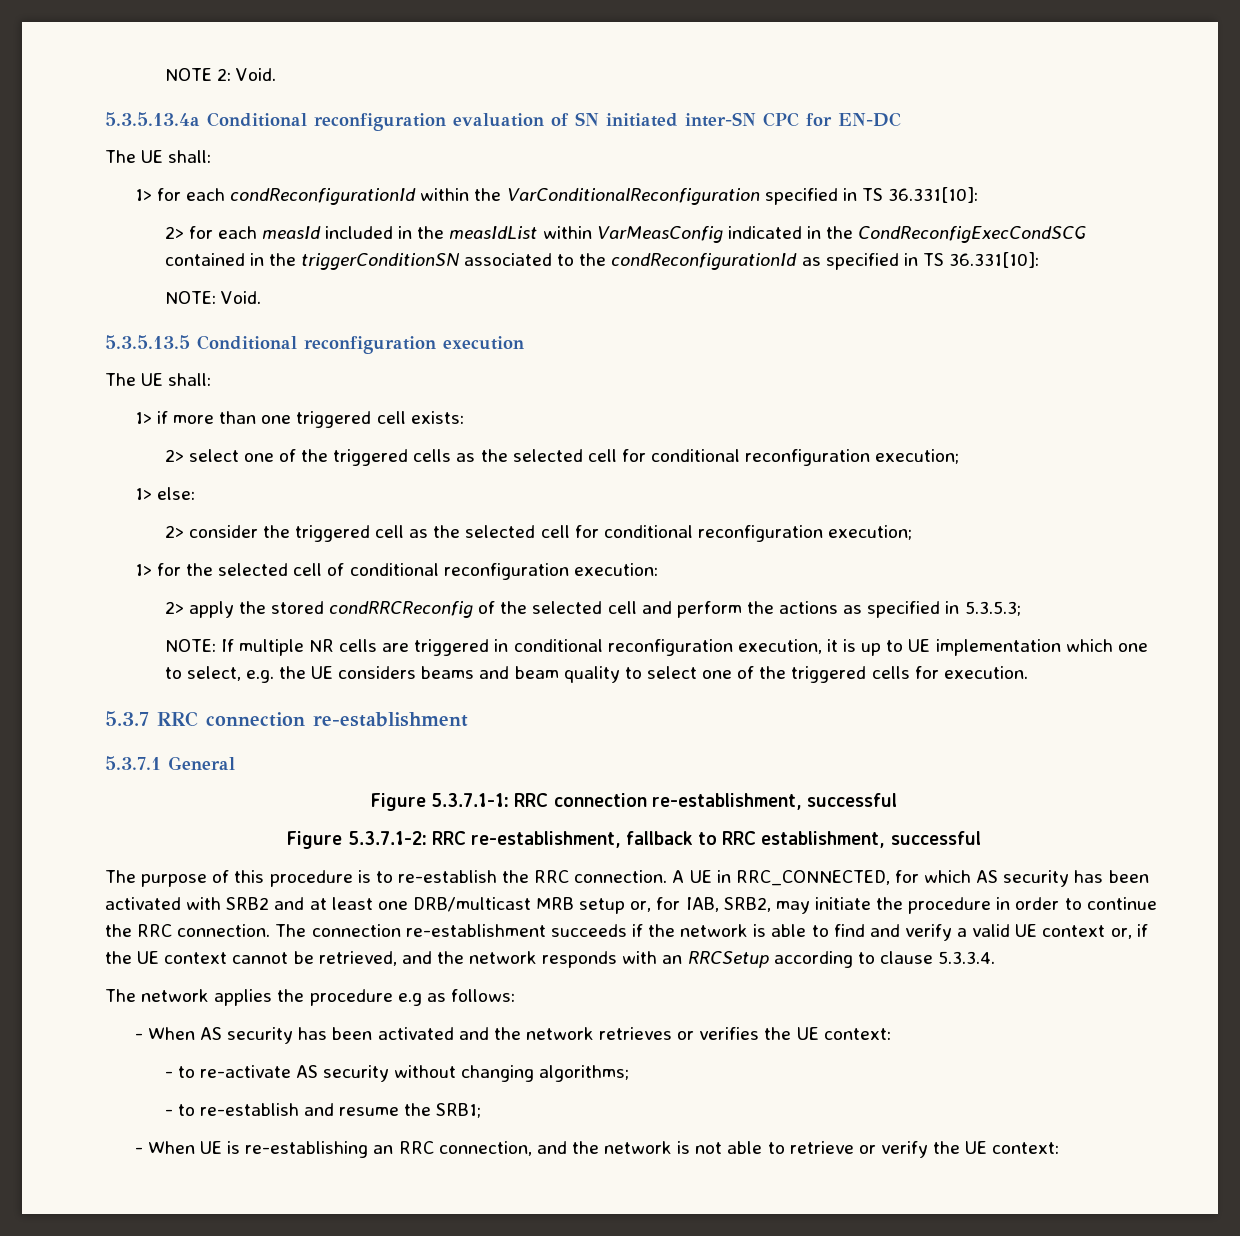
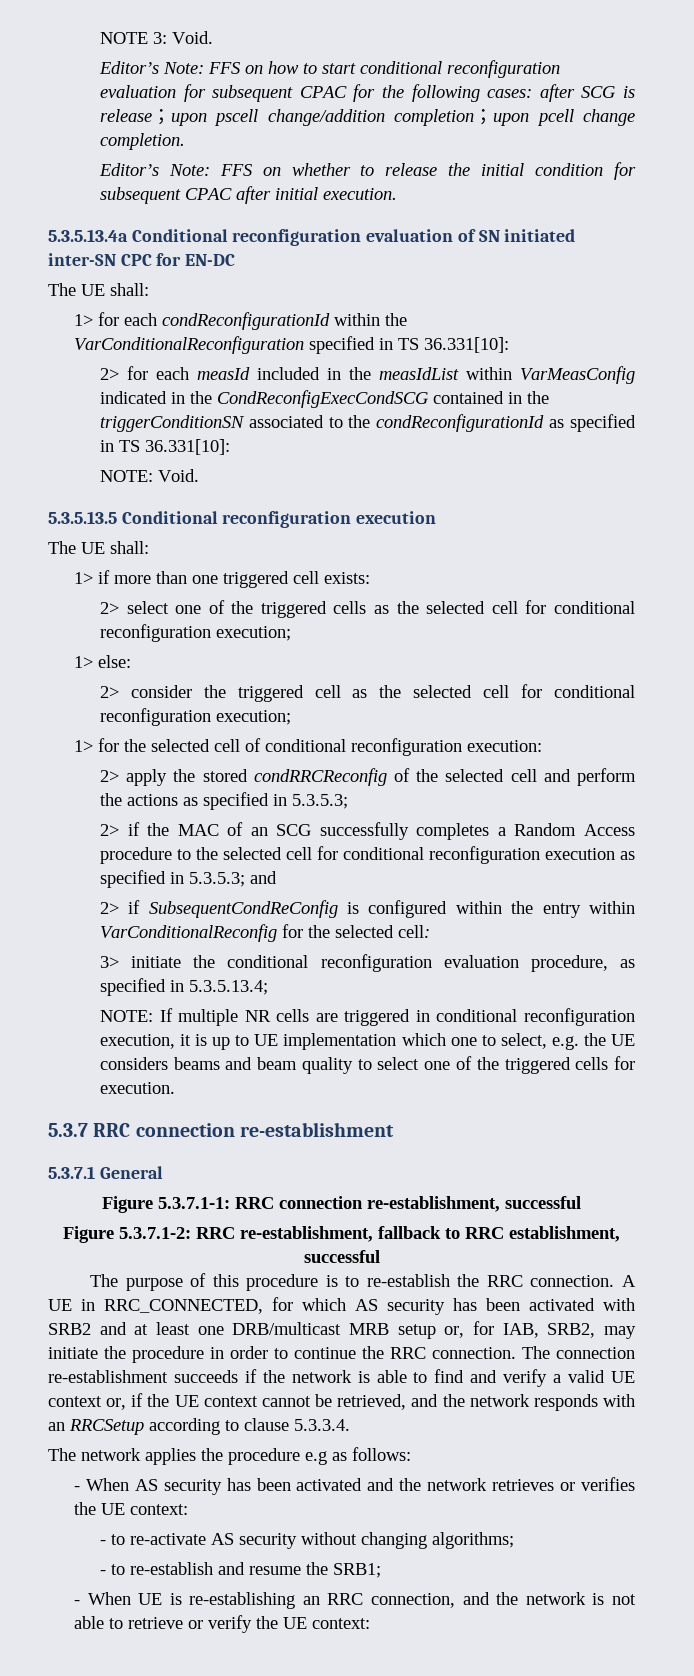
[216,68,276,81] 2: Void. -> [152,31,213,44] [98,60,560,78] [99,84,635,102] [99,109,635,126] [99,133,185,150] [98,162,636,180] [99,186,397,204] 3: Void. // Editor’s Note: FFS on how to start conditional reconfiguration evaluation for subsequent CPAC for the following cases: after SCG is release；upon pscell change/addition completion；upon pcell change completion. // Editor’s Note: FFS on whether to release the initial condition for subsequent CPAC after initial execution.
(1021, 608) none -> [99,822,635,840] [99,846,636,864] [99,870,277,888] [99,900,635,918] [99,924,430,942] [99,954,635,972] [99,978,268,996] // 2> if the MAC of an SCG successfully completes a Random Access procedure to the selected cell for conditional reconfiguration execution as specified in 5.3.5.3; and // 2> if SubsequentCondReConfig is configured within the entry within VarConditionalReconfig for the selected cell: // 3> initiate the conditional reconfiguration evaluation procedure, as specified in 5.3.5.13.4;

